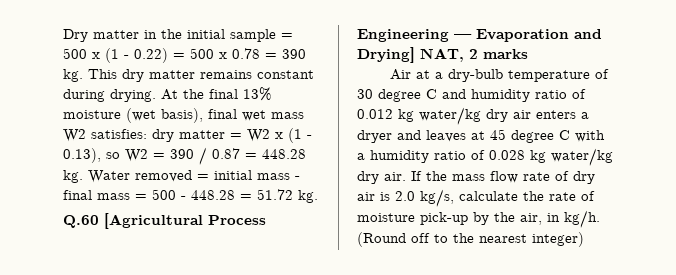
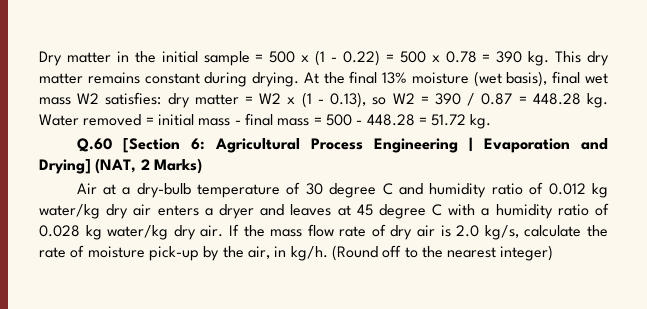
[104,213,203,229] [Agricultural -> [122,138,300,153] [Section 6: Agricultural
[454,34,472,39] — -> [468,137,473,152] |
[420,48,528,62] NAT, 2 marks -> [95,158,202,174] (NAT, 2 Marks)

